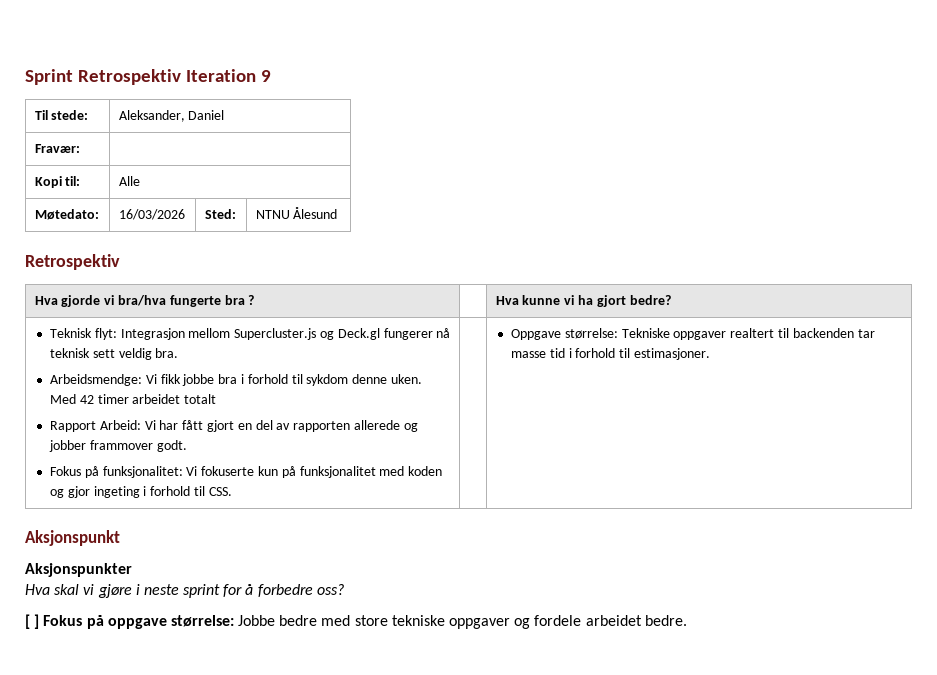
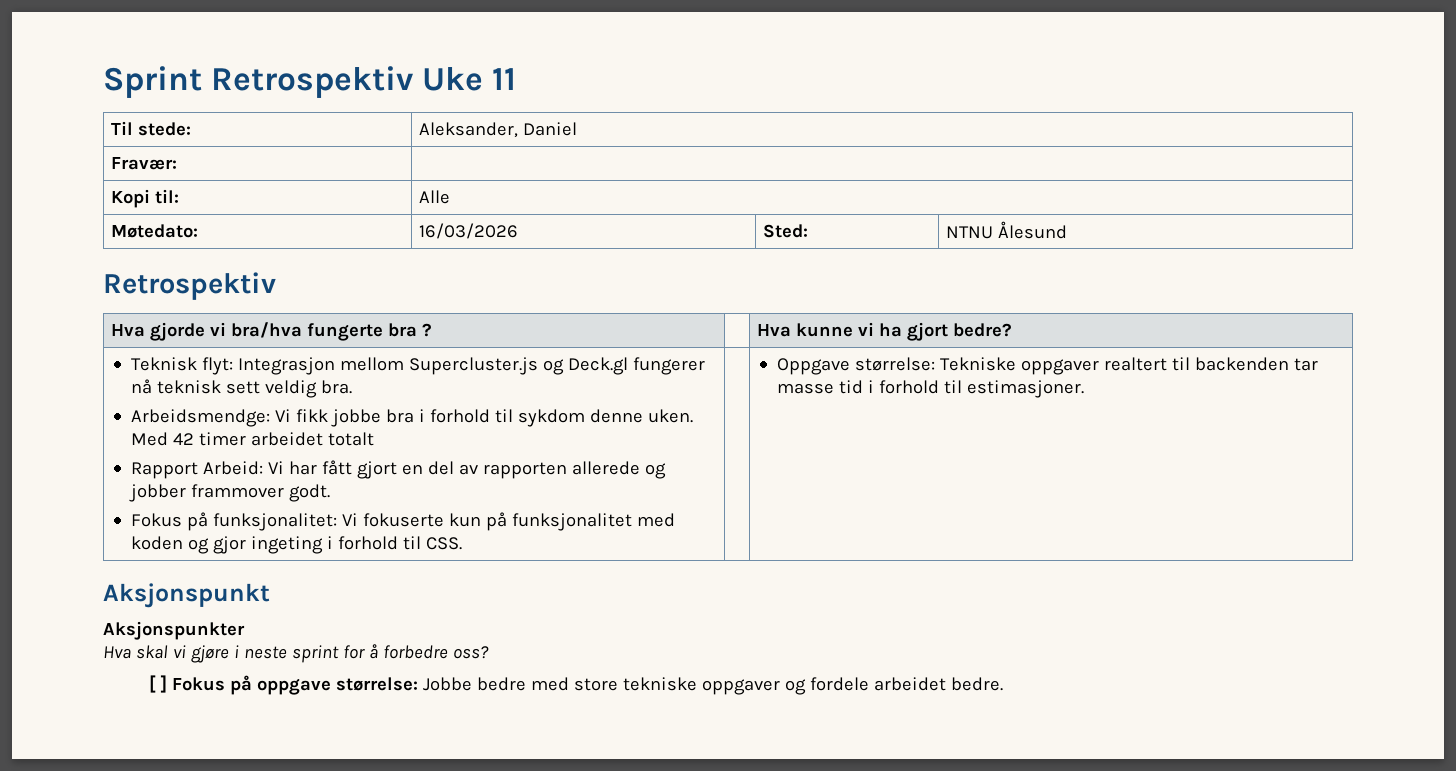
[186,69,272,82] Iteration 9 -> [422,67,517,91] Uke 11

